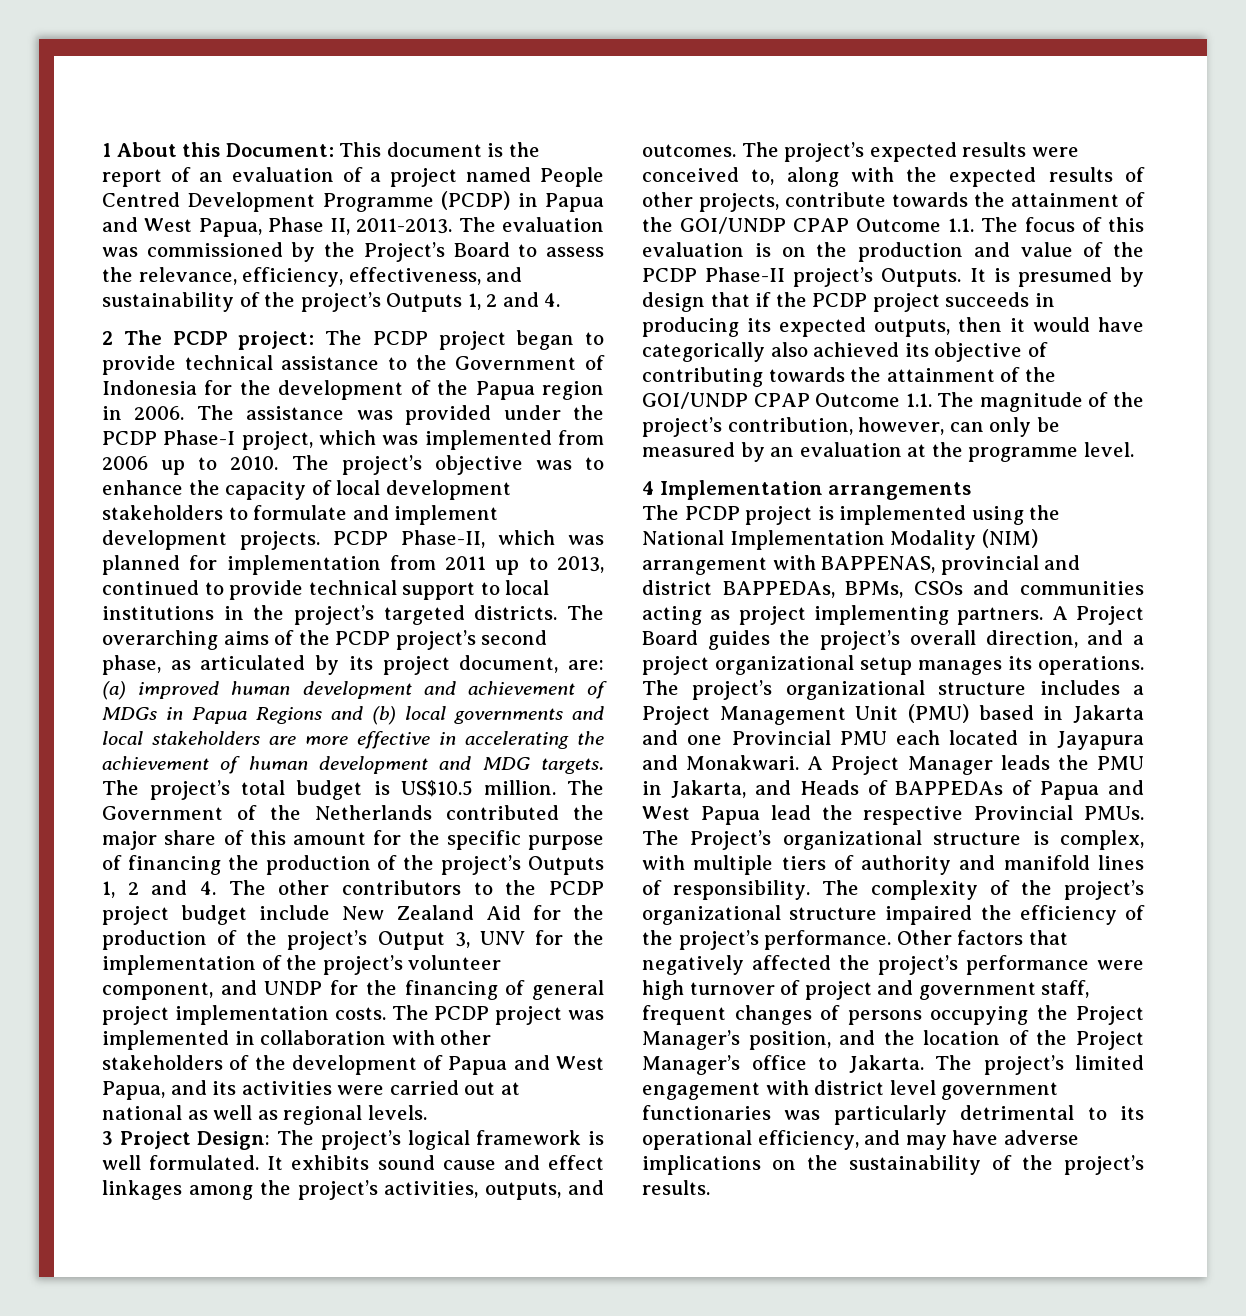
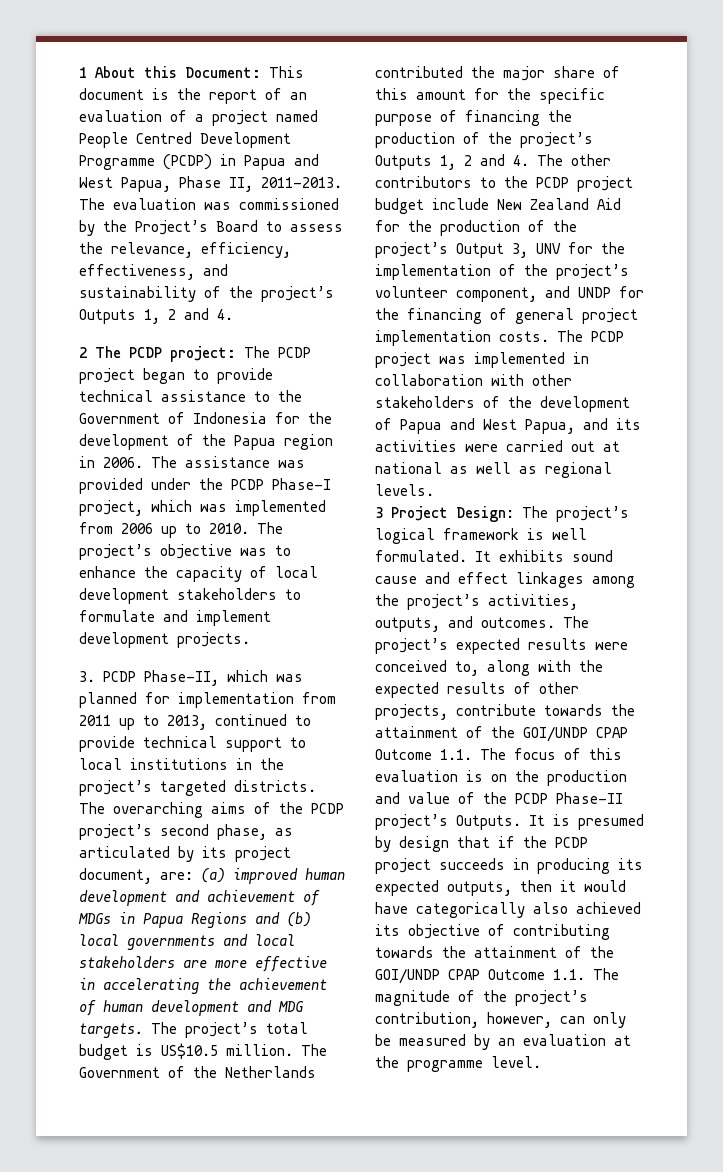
(320, 540) none -> [79,671,95,682] // 3.
[642,480,972,500] [642,505,1061,525] [642,529,1038,550] [642,555,1081,575] [642,580,1144,598] [642,605,1144,625] [642,630,1144,650] [642,655,1144,675] [642,680,1144,700] [642,704,1144,725] [642,730,1144,750] [642,755,1144,775] [642,780,1144,800] [642,805,1144,825] [642,830,1144,850] [642,855,1144,875] [642,880,1144,900] [642,905,1145,925] [642,930,1068,950] [642,955,1144,975] [642,980,1090,1000] [642,1005,1144,1025] [642,1030,1144,1050] [642,1055,1144,1075] [642,1080,1059,1100] [642,1105,1144,1125] [642,1130,1079,1150] [642,1155,1144,1175] [642,1180,710,1195] // 4 Implementation arrangements // The PCDP project is implemented using the National Implementation Modality (NIM) arrangement with BAPPENAS, provincial and district BAPPEDAs, BPMs, CSOs and communities acting as project implementing partners. A Project Board guides the project’s overall direction, and a project organizational setup manages its operations. The project’s organizational structure includes a Project Management Unit (PMU) based in Jakarta and one Provincial PMU each located in Jayapura and Monakwari. A Project Manager leads the PMU in Jakarta, and Heads of BAPPEDAs of Papua and West Papua lead the respective Provincial PMUs. The Project’s organizational structure is complex, with multiple tiers of authority and manifold lines of responsibility. The complexity of the project’s organizational structure impaired the efficiency of the project’s performance. Other factors that negatively affected the project’s performance were high turnover of project and government staff, frequent changes of persons occupying the Project Manager’s position, and the location of the Project Manager’s office to Jakarta. The project’s limited engagement with district level government functionaries was particularly detrimental to its operational efficiency, and may have adverse implications on the sustainability of the project’s results. -> (541, 1062) none

